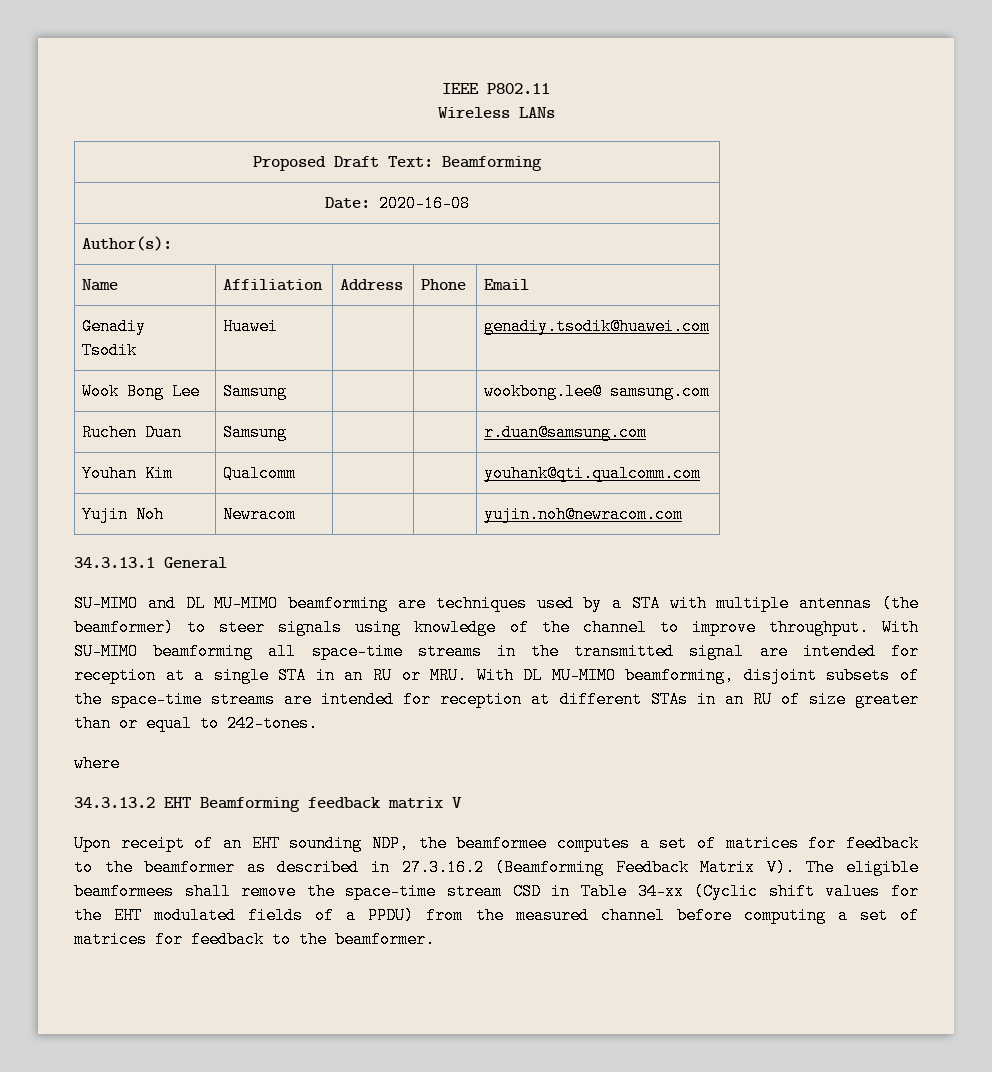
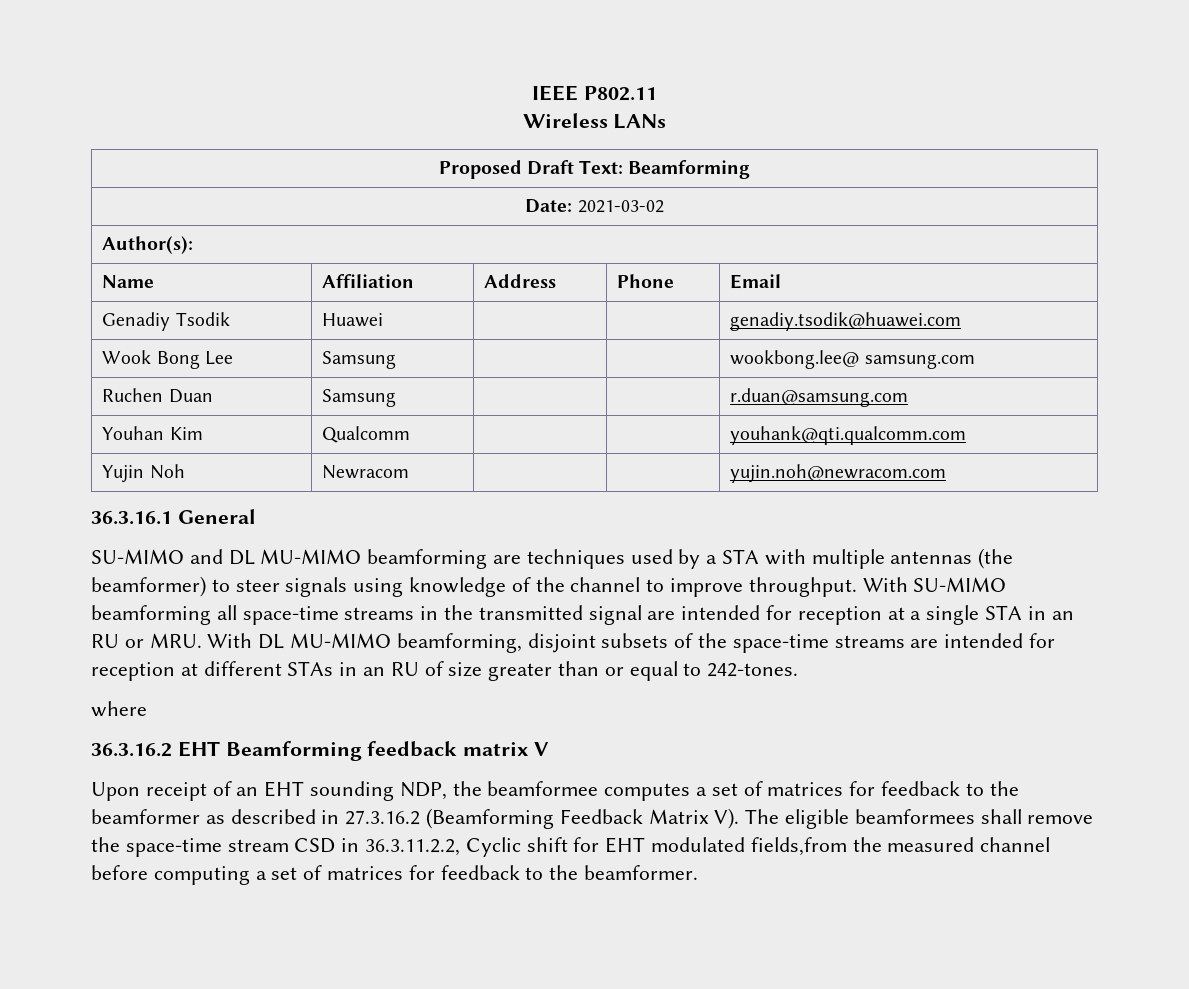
[379,195,470,212] 2020-16-08 -> [577,200,664,213] 2021-03-02
[74,557,155,568] 34.3.13.1 -> [91,511,172,525] 36.3.16.1
[74,797,155,808] 34.3.13.2 -> [91,743,172,757] 36.3.16.2
[580,883,920,900] [74,907,464,924] Table 34-xx (Cyclic shift values for the EHT modulated fields of a PPDU) from -> [365,837,847,857] 36.3.11.2.2, Cyclic shift for EHT modulated fields,from

